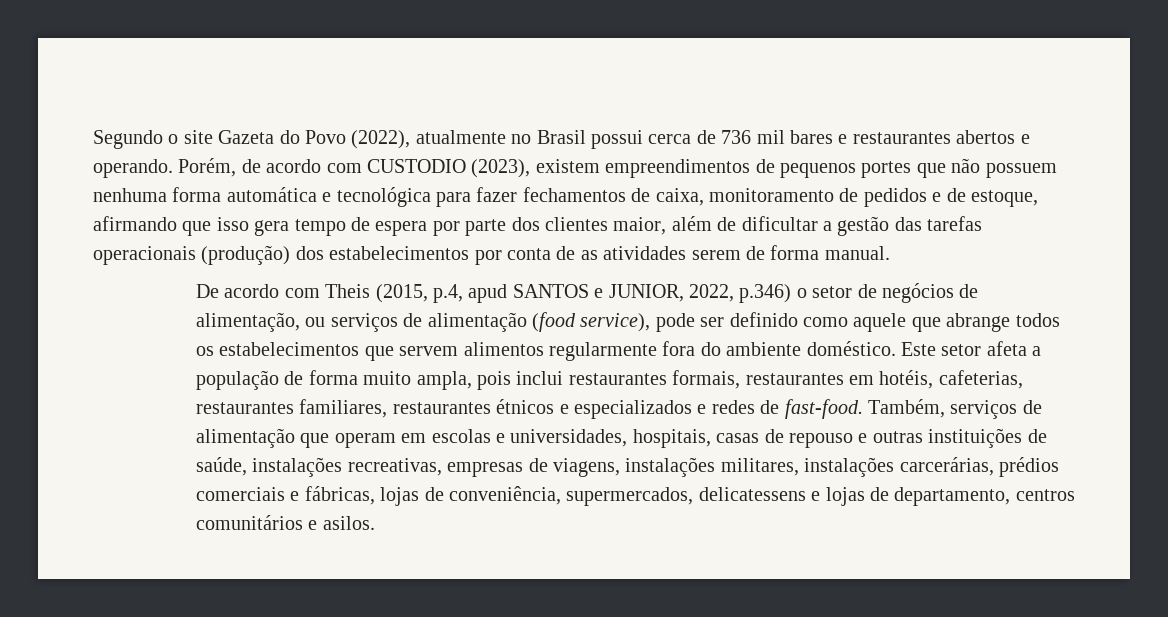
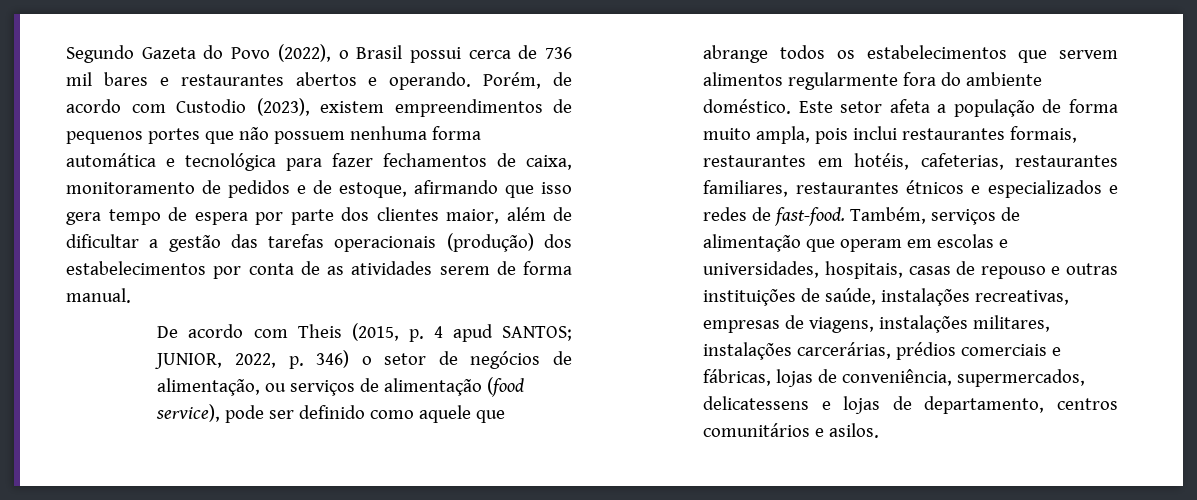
[168,130,213,144] o site -> (134, 54) none
[415,130,532,144] atualmente no -> [338,50,349,59] o
[367,159,466,173] CUSTODIO -> [176,99,246,113] Custodio
[432,284,792,303] p.4, apud SANTOS e JUNIOR, 2022, p.346) -> [408,324,572,342] [155,350,350,369] p. 4 apud SANTOS; JUNIOR, 2022, p. 346)

